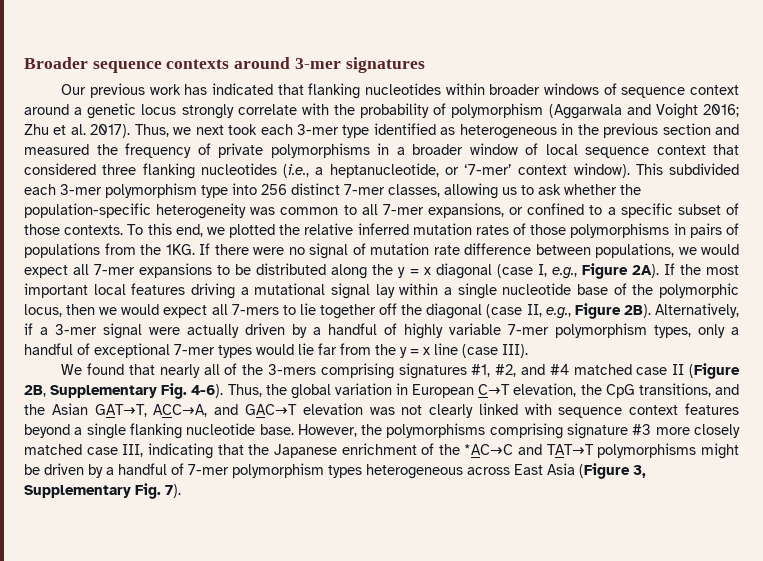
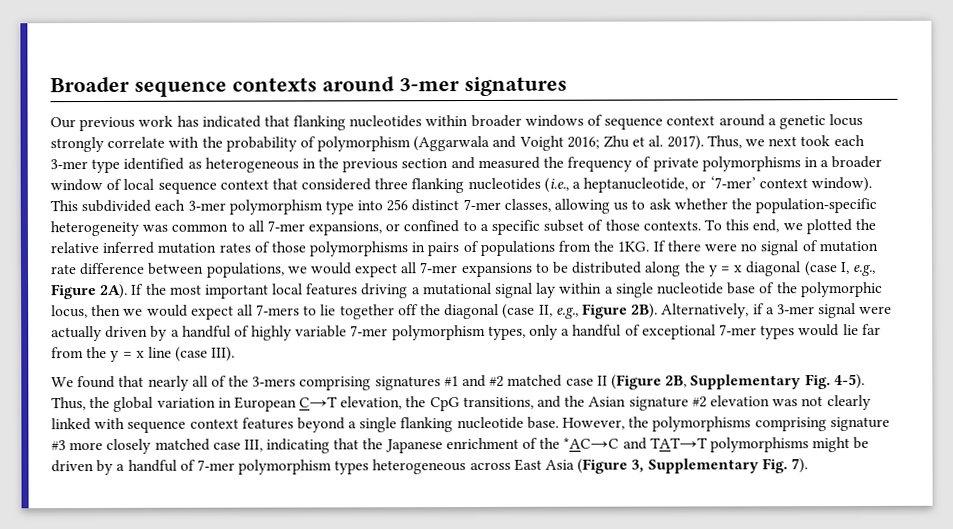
[471,364,569,377] #1, #2, and #4 -> [443,374,505,388] #1 and #2
[191,384,224,398] 4-6). -> [833,373,865,390] 4-5).
[94,404,297,417] GAT→T, ACC→A, and GAC→T -> [628,396,707,411] signature #2

